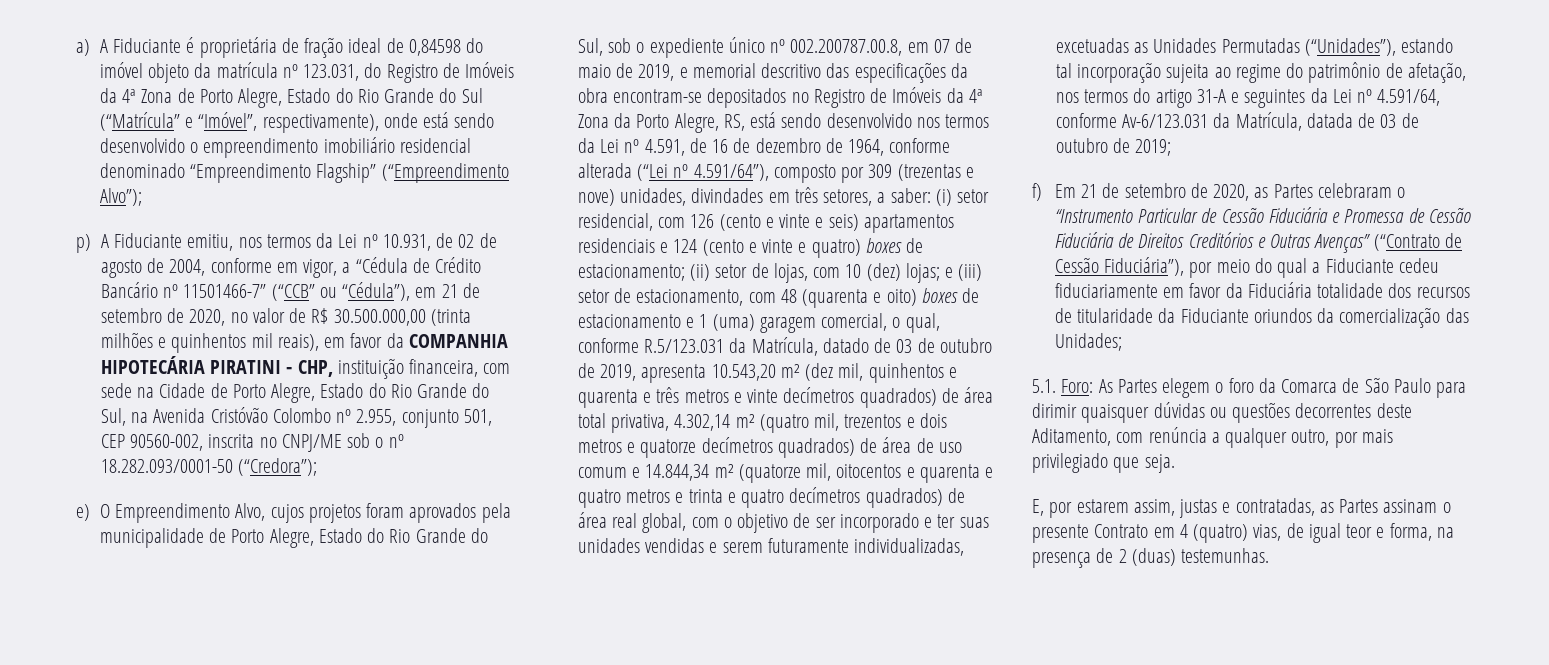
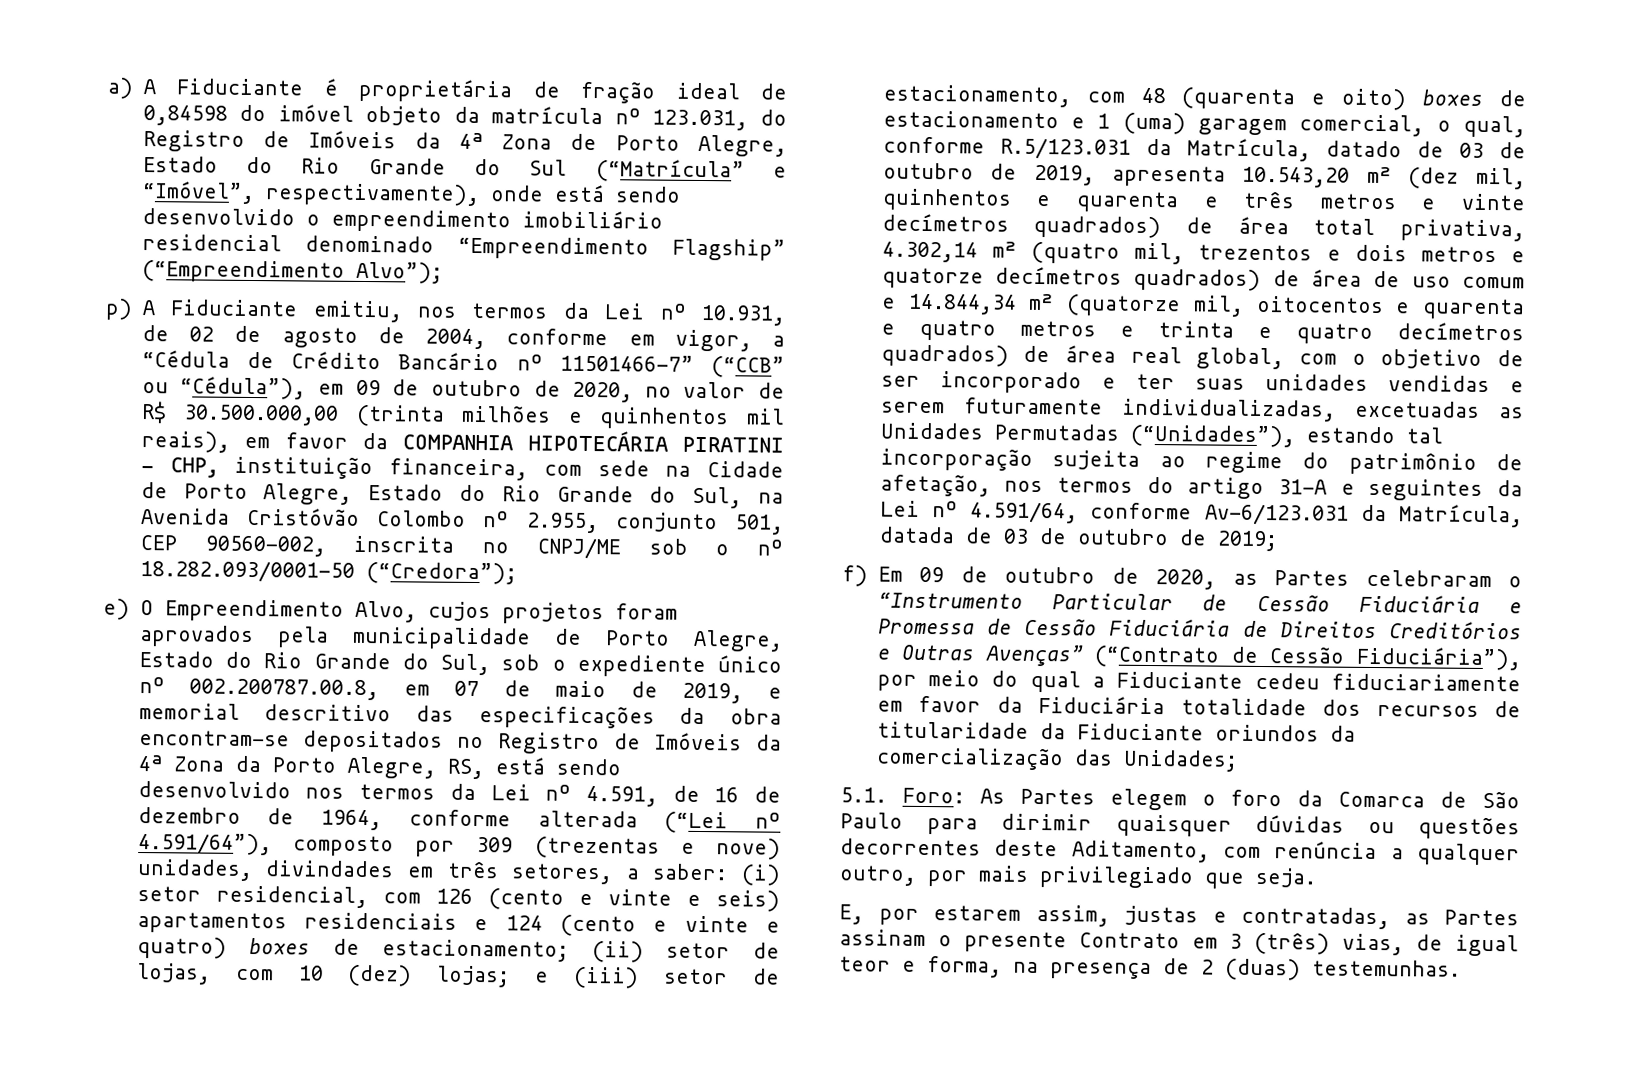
[441,283,480,298] [100,308,162,323] 21 de setembro -> [355,379,522,397] 09 de outubro
[1081,183,1186,198] 21 de setembro -> [919,566,1096,584] 09 de outubro
[1179,524,1249,543] 4 (quatro) -> [1229,932,1331,955] 3 (três)

